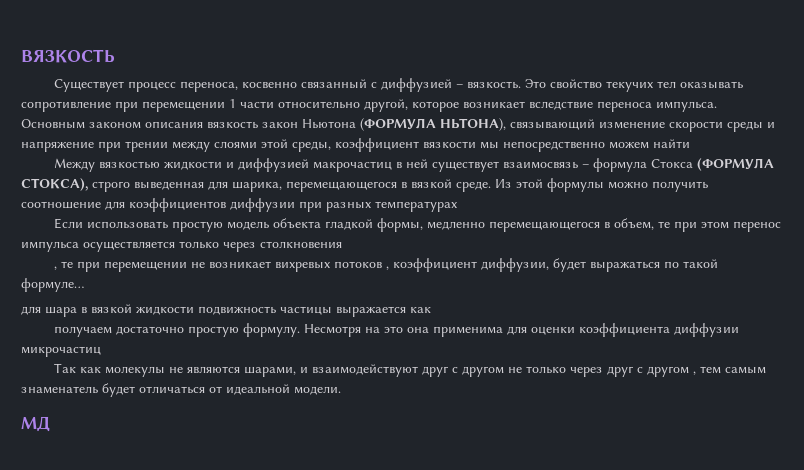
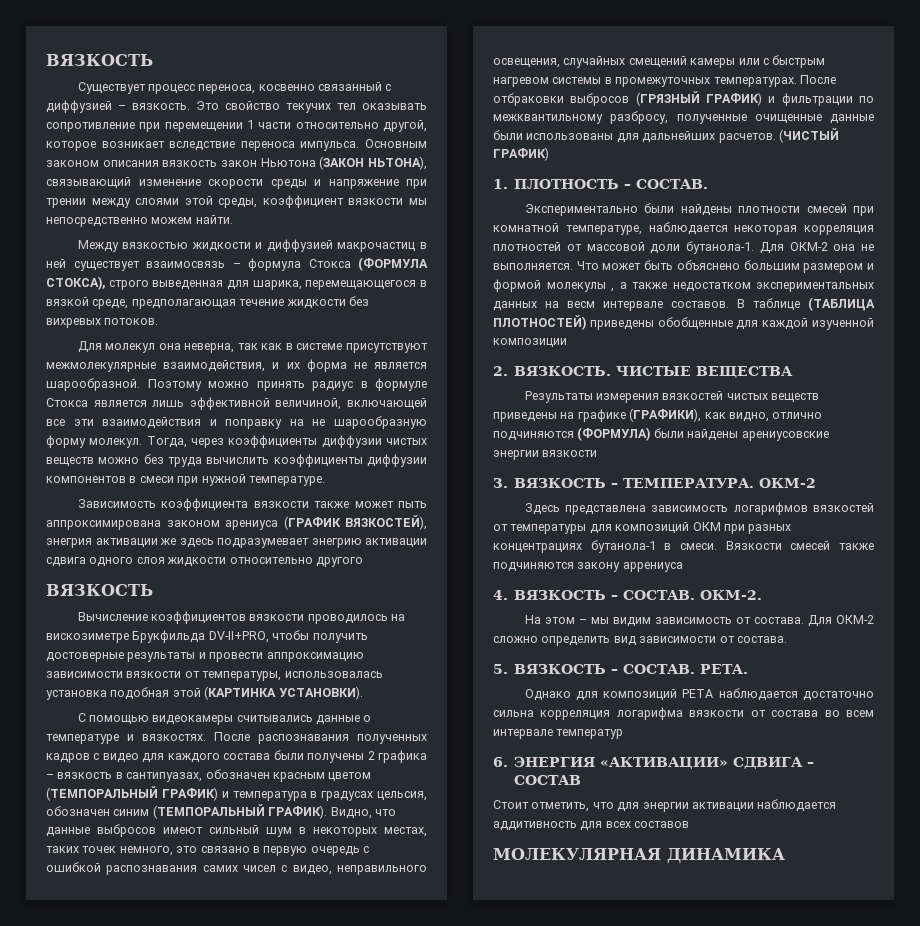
[360,118,436,131] (ФОРМУЛА -> [319,156,365,170] (ЗАКОН
[653,139,690,148] найти -> [195,215,233,224] найти.
[456,178,708,192] [21,198,458,212] [53,218,781,232] [21,241,342,252] [53,258,718,272] [21,278,84,292] [21,304,431,317] [53,323,739,337] [21,346,101,357] [53,363,766,377] [21,383,341,397] [21,416,50,432] среде. Из этой формулы можно получить соотношение для коэффициентов диффузии при разных температурах // Если использовать простую модель объекта гладкой формы, медленно перемещающегося в объем, те при этом перенос импульса осуществляется только через столкновения // , те при перемещении не возникает вихревых потоков , коэффициент диффузии, будет выражаться по такой формуле… // для шара в вязкой жидкости подвижность частицы выражается как // получаем достаточно простую формулу. Несмотря на это она применима для оценки коэффициента диффузии микрочастиц // Так как молекулы не являются шарами, и взаимодействуют друг с другом не только через друг с другом , тем самым знаменатель будет отличаться от идеальной модели. // МД -> [92,296,369,309] [46,318,159,328] [77,341,428,353] [46,359,428,372] [46,378,427,391] [46,397,427,410] [46,416,427,429] [46,435,427,448] [46,454,427,467] [46,474,325,486] [77,498,427,511] [46,515,427,530] [46,538,427,548] [46,557,363,567] [46,584,153,596] [77,611,406,624] [46,630,368,643] [46,652,364,662] [46,671,383,681] [46,686,363,700] [77,713,372,725] [46,732,427,744] [46,750,428,763] [46,769,372,782] [46,786,427,801] [46,804,396,819] [46,824,427,837] [46,846,369,856] [46,862,428,875] [493,55,826,68] [493,75,836,87] [493,91,874,106] [493,111,874,124] [493,128,839,143] [493,147,549,161] [493,179,709,189] [524,203,874,216] [493,222,874,235] [493,241,874,254] [493,260,874,273] [493,279,874,292] [493,297,875,311] [493,315,874,330] [493,338,567,348] [493,366,794,378] [524,391,820,403] [493,408,823,422] [493,427,829,441] [493,450,598,460] [493,478,817,488] [524,502,874,515] [493,522,792,534] [493,540,874,553] [493,562,683,572] [493,590,763,600] [524,615,874,627] [493,636,787,646] [493,664,749,674] [524,688,874,701] [493,707,874,720] [493,729,624,739] [493,756,815,769] [514,775,582,785] [493,799,837,812] [493,821,690,831] [493,848,785,863] среде, предполагающая течение жидкости без вихревых потоков. // Для молекул она неверна, так как в системе присутствуют межмолекулярные взаимодействия, и их форма не является шарообразной. Поэтому можно принять радиус в формуле Стокса является лишь эффективной величиной, включающей все эти взаимодействия и поправку на не шарообразную форму молекул. Тогда, через коэффициенты диффузии чистых веществ можно без труда вычислить коэффициенты диффузии компонентов в смеси при нужной температуре. // Зависимость коэффициента вязкости также может пыть аппроксимирована законом арениуса (ГРАФИК ВЯЗКОСТЕЙ), энегрия активации же здесь подразумевает энегрию активации сдвига одного слоя жидкости относительно другого // ВЯЗКОСТЬ // Вычисление коэффициентов вязкости проводилось на вискозиметре Брукфильда DV-II+PRO, чтобы получить достоверные результаты и провести аппроксимацию зависимости вязкости от температуры, использовалась установка подобная этой (КАРТИНКА УСТАНОВКИ). // С помощью видеокамеры считывались данные о температуре и вязкостях. После распознавания полученных кадров с видео для каждого состава были получены 2 графика – вязкость в сантипуазах, обозначен красным цветом (ТЕМПОРАЛЬНЫЙ ГРАФИК) и температура в градусах цельсия, обозначен синим (ТЕМПОРАЛЬНЫЙ ГРАФИК). Видно, что данные выбросов имеют сильный шум в некоторых местах, таких точек немного, это связано в первую очередь с ошибкой распознавания самих чисел с видео, неправильного освещения, случайных смещений камеры или с быстрым нагревом системы в промежуточных температурах. После отбраковки выбросов (ГРЯЗНЫЙ ГРАФИК) и фильтрации по межквантильному разбросу, полученные очищенные данные были использованы для дальнейших расчетов. (ЧИСТЫЙ ГРАФИК) // 1. ПЛОТНОСТЬ – СОСТАВ. // Экспериментально были найдены плотности смесей при комнатной температуре, наблюдается некоторая корреляция плотностей от массовой доли бутанола-1. Для ОКМ-2 она не выполняется. Что может быть объяснено большим размером и формой молекулы , а также недостатком экспериментальных данных на весм интервале составов. В таблице (ТАБЛИЦА ПЛОТНОСТЕЙ) приведены обобщенные для каждой изученной композиции // 2. ВЯЗКОСТЬ. ЧИСТЫЕ ВЕЩЕСТВА // Результаты измерения вязкостей чистых веществ приведены на графике (ГРАФИКИ), как видно, отлично подчиняются (ФОРМУЛА) были найдены арениусовские энергии вязкости // 3. ВЯЗКОСТЬ – ТЕМПЕРАТУРА. ОКМ-2 // Здесь представлена зависимость логарифмов вязкостей от температуры для композиций ОКМ при разных концентрациях бутанола-1 в смеси. Вязкости смесей также подчиняются закону аррениуса // 4. ВЯЗКОСТЬ – СОСТАВ. ОКМ-2. // На этом – мы видим зависимость от состава. Для ОКМ-2 сложно определить вид зависимости от состава. // 5. ВЯЗКОСТЬ – СОСТАВ. PETA. // Однако для композиций PETA наблюдается достаточно сильна корреляция логарифма вязкости от состава во всем интервале температур // 6. ЭНЕРГИЯ «АКТИВАЦИИ» СДВИГА – СОСТАВ // Стоит отметить, что для энергии активации наблюдается аддитивность для всех составов // МОЛЕКУЛЯРНАЯ ДИНАМИКА

